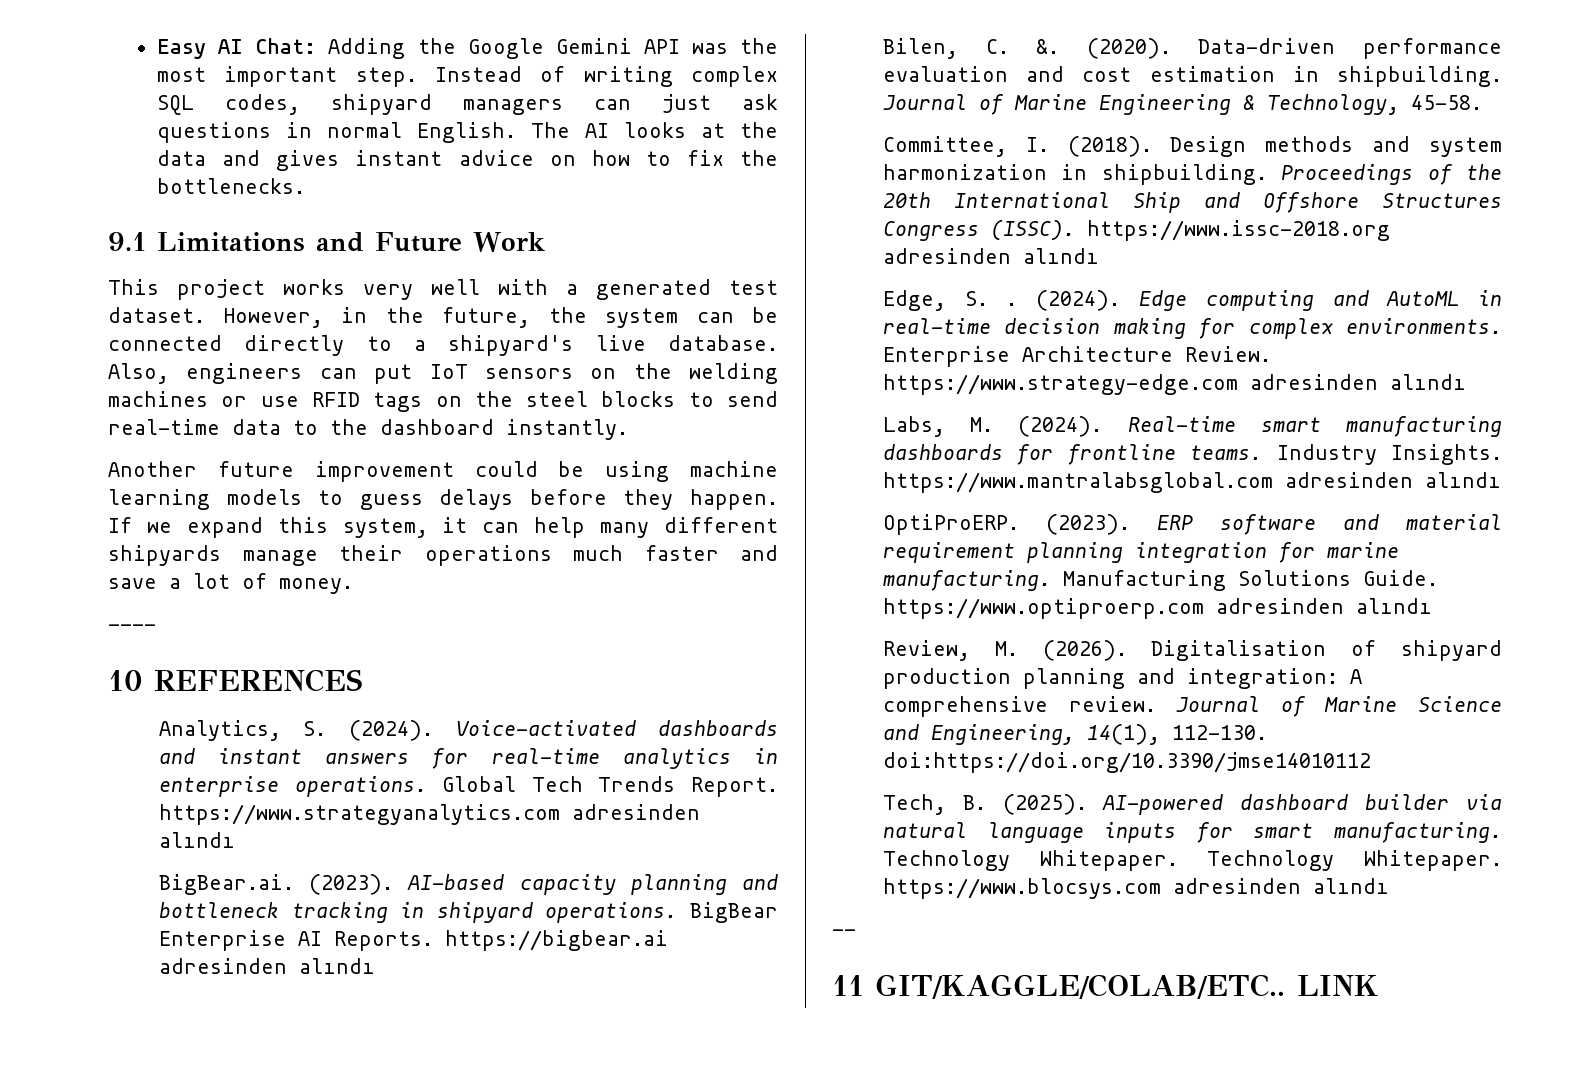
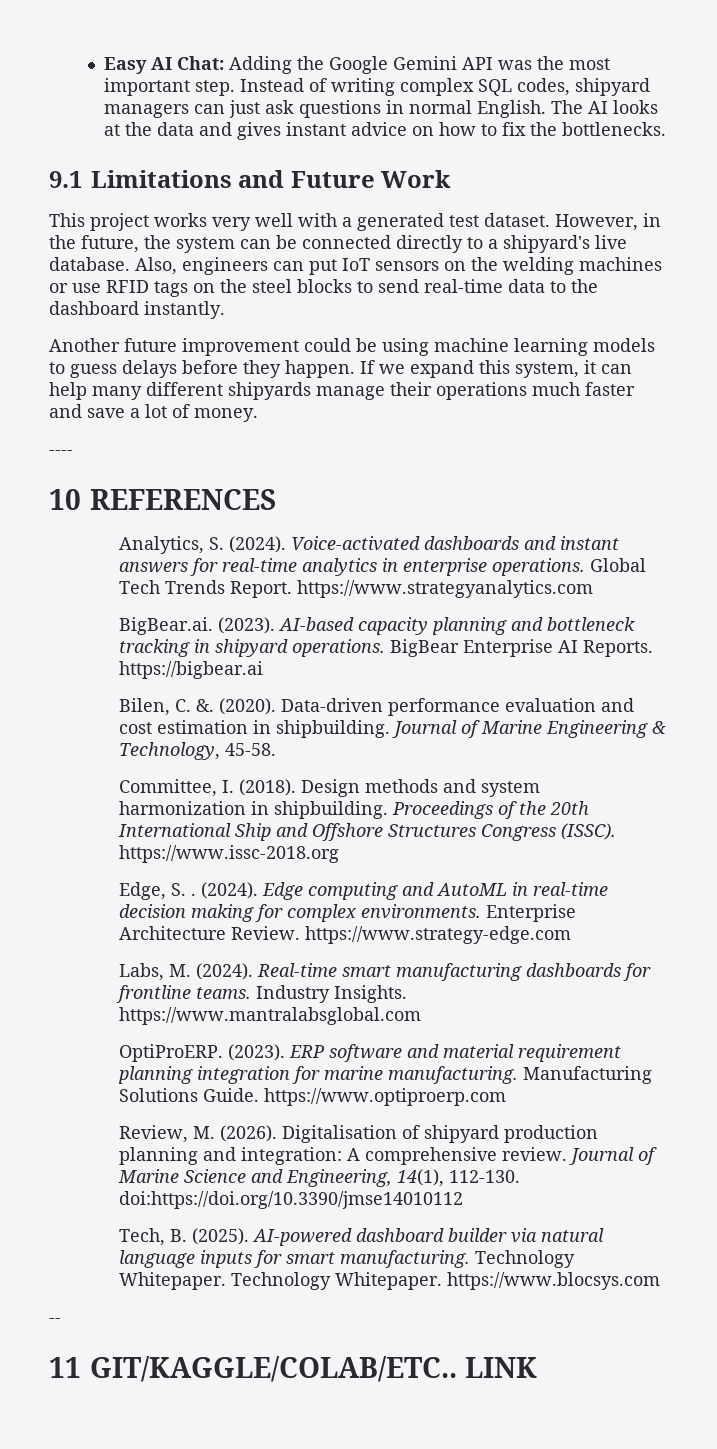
[571,804,700,820] [158,832,235,848] adresinden alındı -> (594, 589) none
[158,958,375,974] adresinden alındı -> (264, 670) none
[882,248,1099,264] adresinden alındı -> (340, 854) none
[1249,374,1466,390] adresinden alındı -> (572, 935) none
[1284,472,1501,488] adresinden alındı -> (422, 1016) none
[1215,598,1432,614] adresinden alındı -> (507, 1097) none
[1172,878,1389,894] adresinden alındı -> (661, 1281) none

